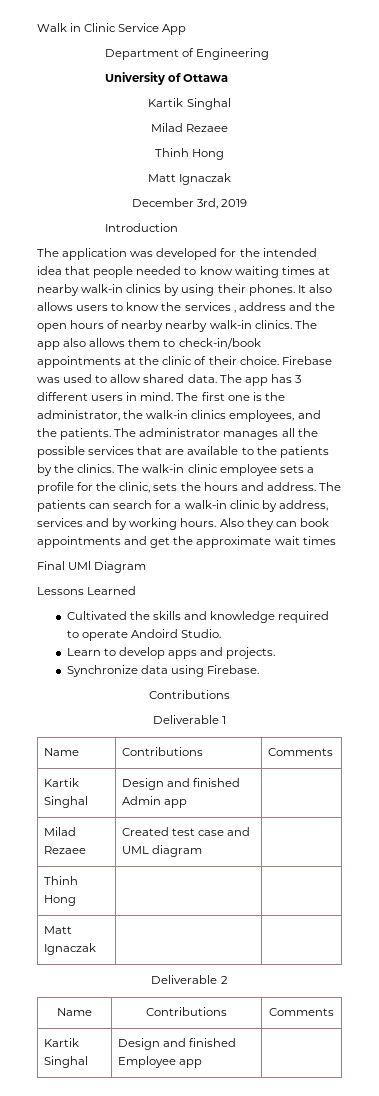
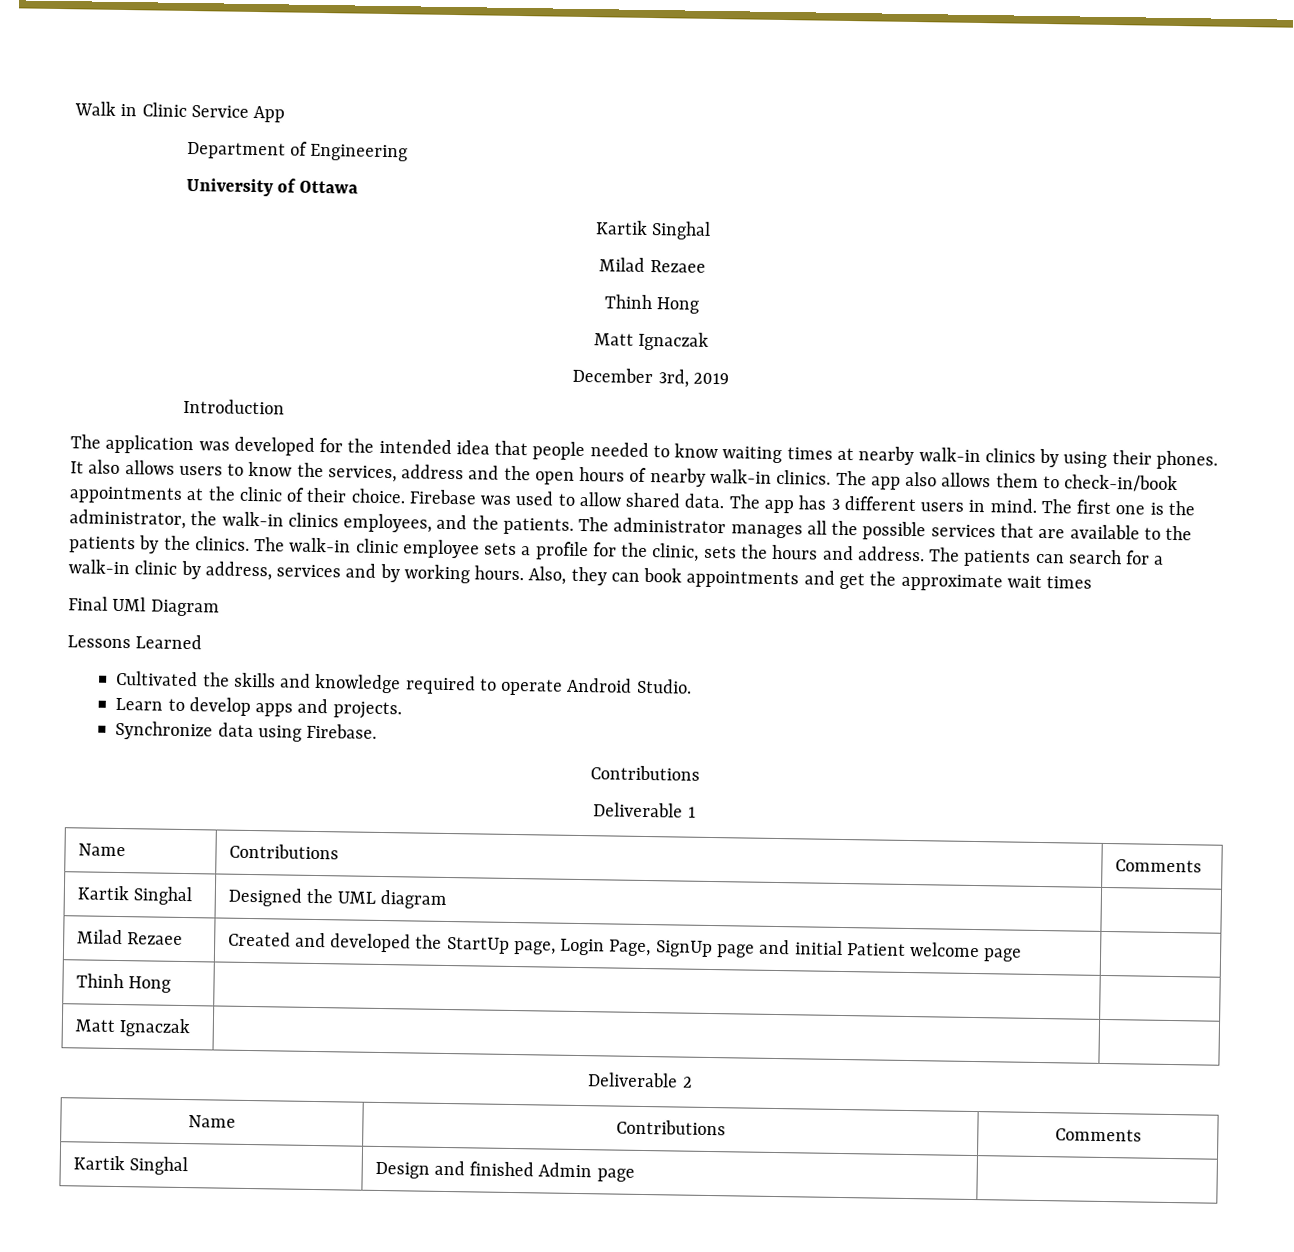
[184,302,236,313] services , -> [327,465,397,483] services,
[165,320,208,332] nearby -> (706, 477) none
[219,518,244,527] Also -> [528,566,567,585] Also,
[130,629,178,638] Andoird -> [566,677,633,693] Android
[121,778,240,790] [121,796,187,808] [43,827,76,836] [43,846,86,854] [121,827,250,836] [121,845,202,857] Design and finished Admin app | // Milad Rezaee | Created test case and UML diagram -> [227,887,448,910] [76,929,183,945] [227,931,1023,962] Designed the UML diagram | // Milad Rezaee | Created and developed the StartUp page, Login Page, SignUp page and initial Patient welcome page
[117,1056,202,1068] Employee app -> [538,1162,635,1182] Admin page

